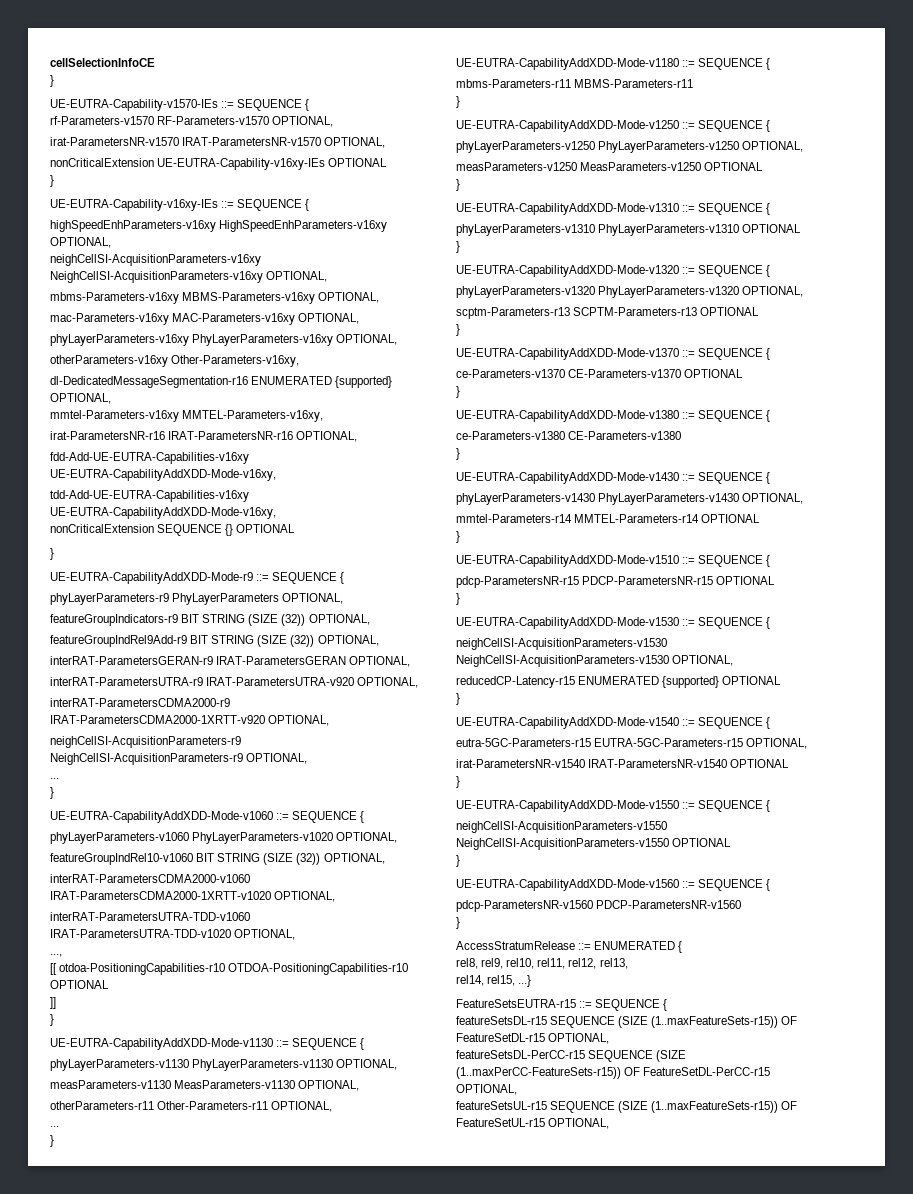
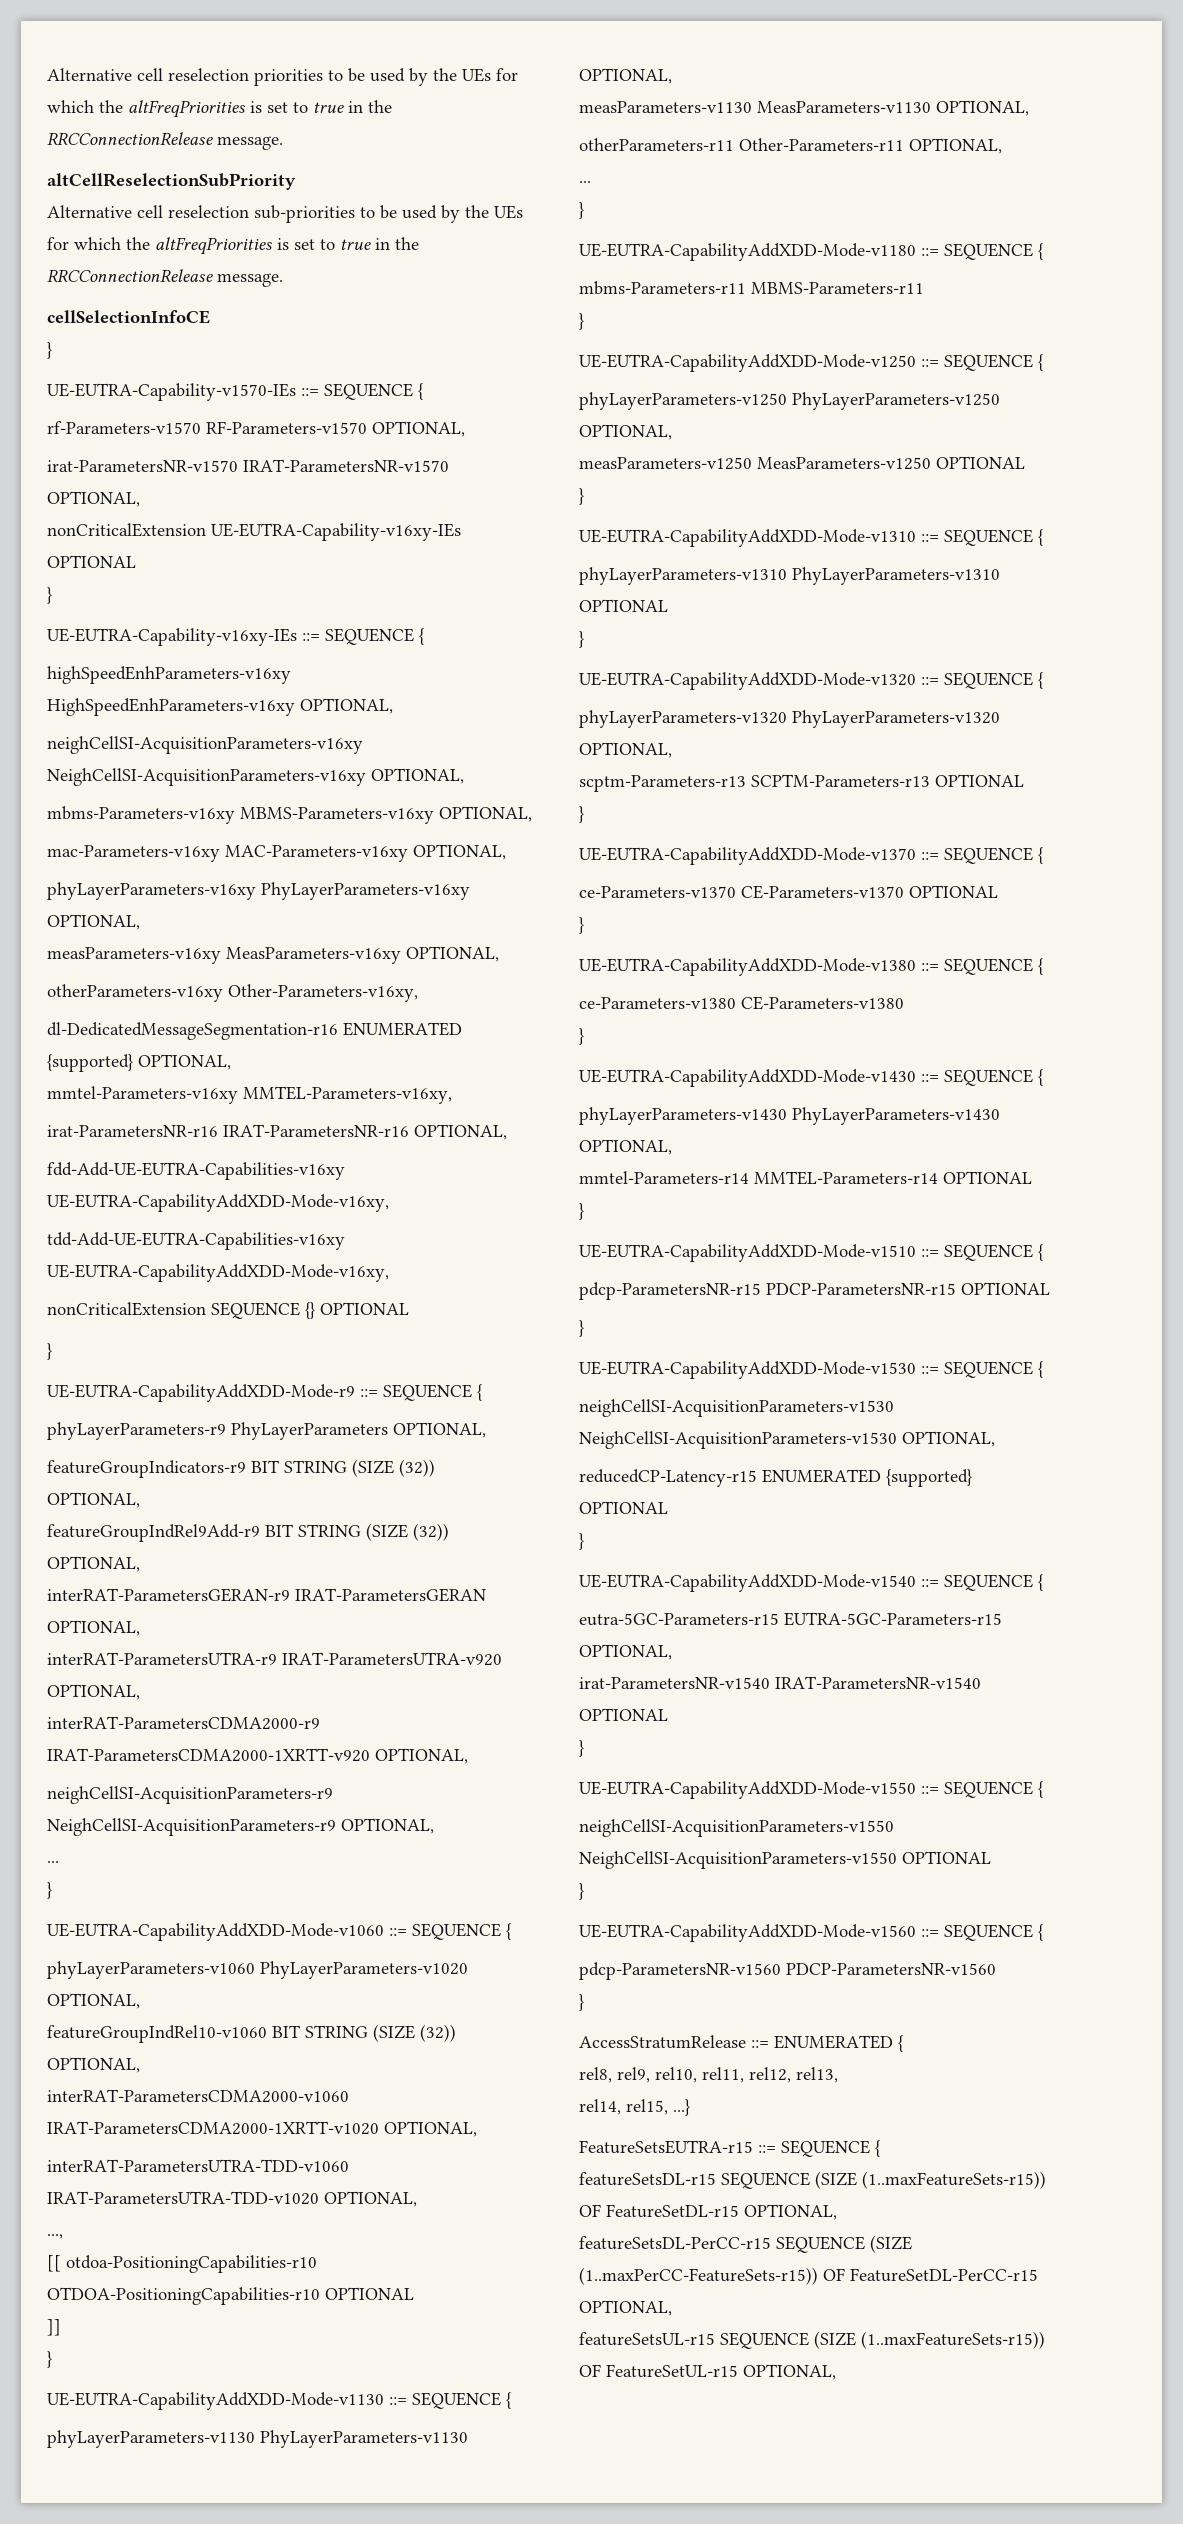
(50, 62) none -> [47,68,518,86] [47,100,392,118] [47,132,283,150] [47,173,296,190] [47,205,523,223] [47,237,419,255] [47,269,283,287] Alternative cell reselection priorities to be used by the UEs for which the altFreqPriorities is set to true in the RRCConnectionRelease message. // altCellReselectionSubPriority // Alternative cell reselection sub-priorities to be used by the UEs for which the altFreqPriorities is set to true in the RRCConnectionRelease message. //
(398, 339) none -> [47,946,499,964] // measParameters-v16xy MeasParameters-v16xy OPTIONAL,

